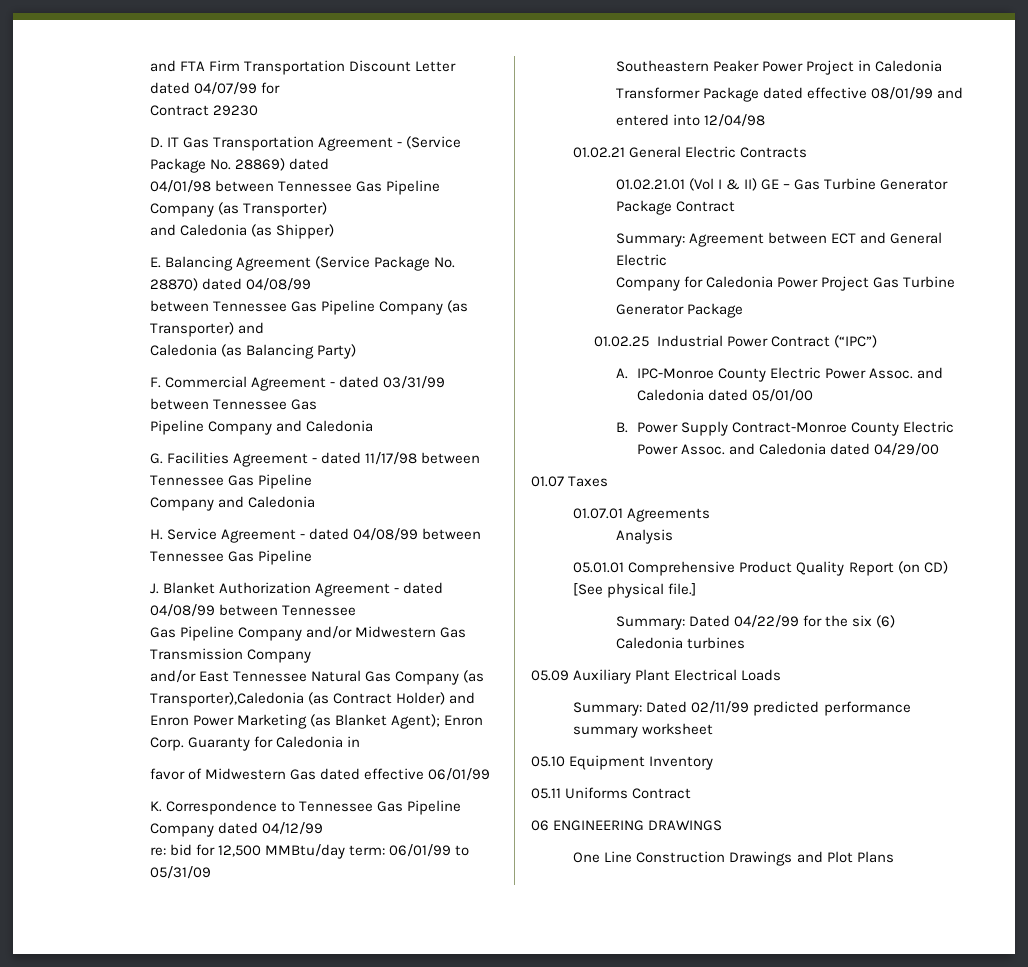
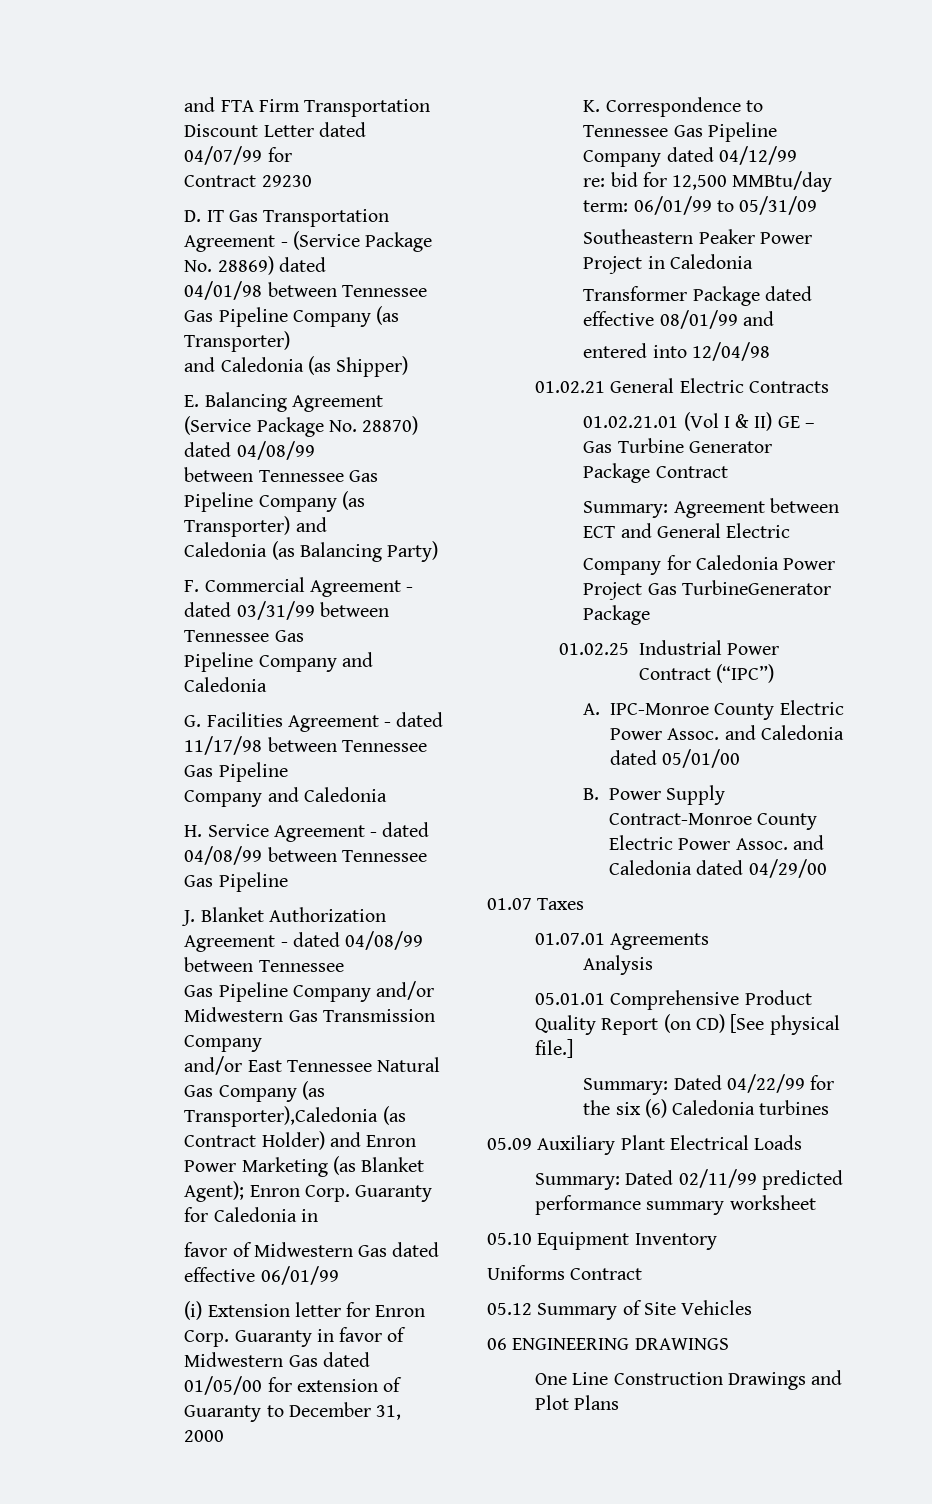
(490, 774) none -> [184,1301,426,1320] [184,1327,407,1347] [184,1352,370,1367] [184,1376,403,1395] [184,1402,402,1422] [184,1430,225,1442] // (i) Extension letter for Enron Corp. Guaranty in favor of Midwestern Gas dated 01/05/00 for extension of Guaranty to December 31, 2000
[902,276,955,288] [615,304,684,315] Turbine // Generator -> [681,580,831,595] TurbineGenerator
[531,788,561,799] 05.11 -> (717, 1241) none
(692, 793) none -> [487,1300,753,1320] // 05.12 Summary of Site Vehicles

